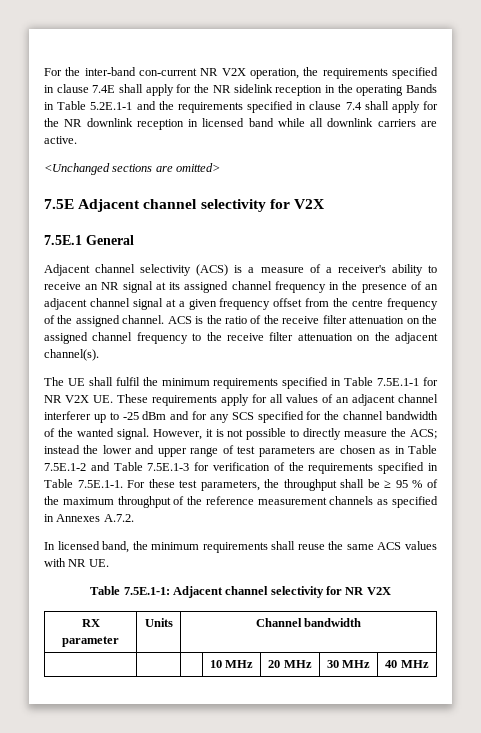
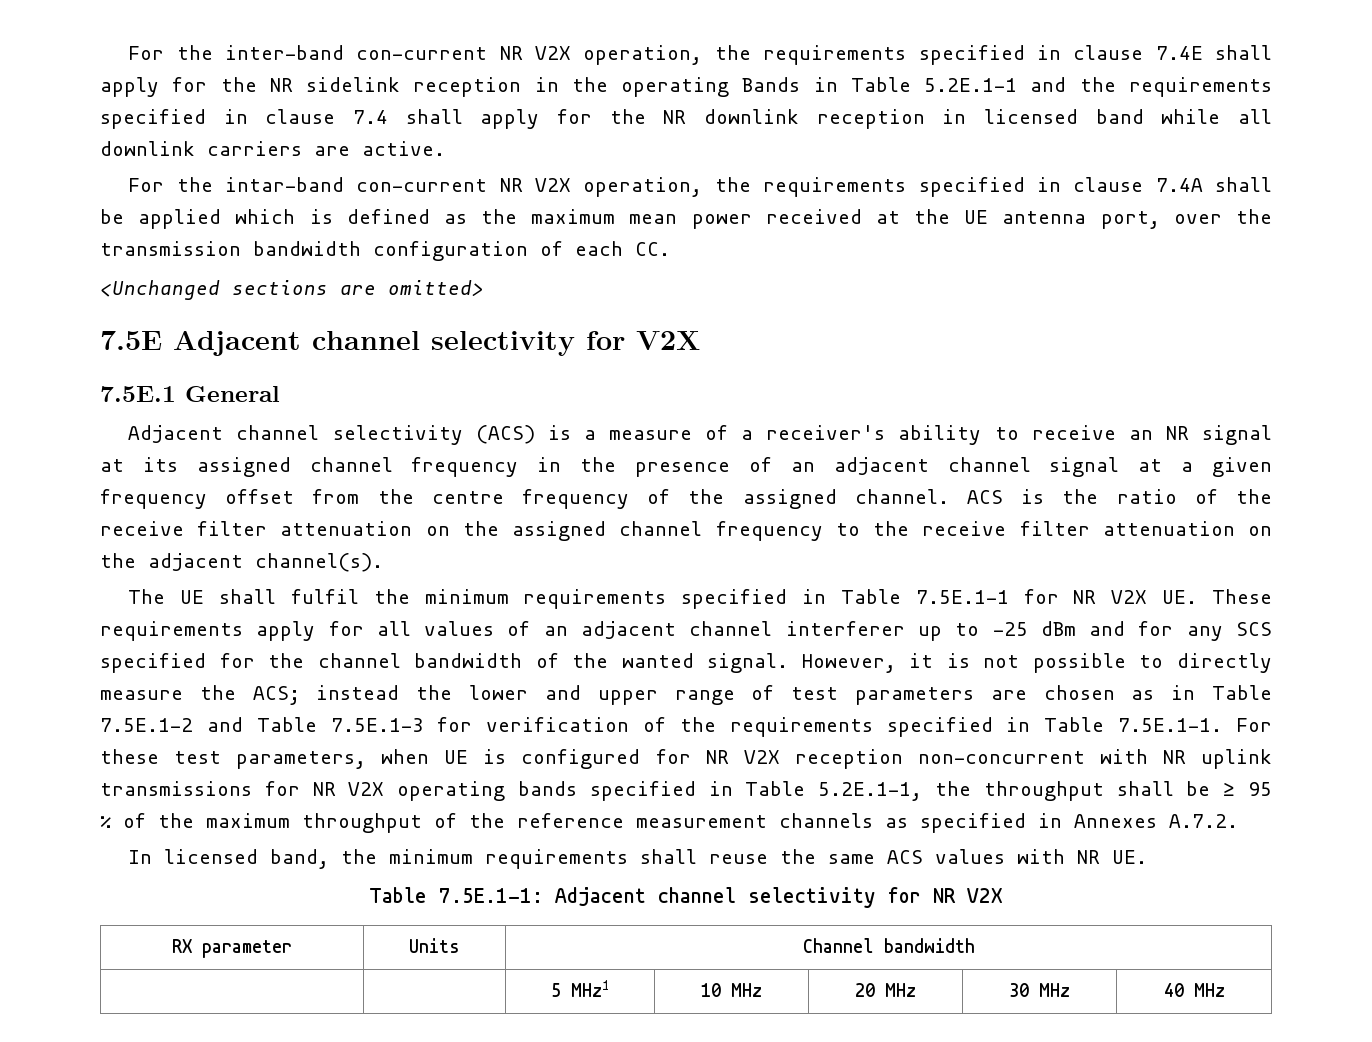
(77, 140) none -> [128,177,1272,197] [100,209,1272,229] [100,241,670,261] // For the intar-band con-current NR V2X operation, the requirements specified in clause 7.4A shall be applied which is defined as the maximum mean power received at the UE antenna port, over the transmission bandwidth configuration of each CC.
(260, 485) none -> [381,749,1272,769] [100,781,923,801] when UE is configured for NR V2X reception non-concurrent with NR uplink transmissions for NR V2X operating bands specified in Table 5.2E.1-1,
(362, 622) none -> [551,980,609,997] 5 MHz1

